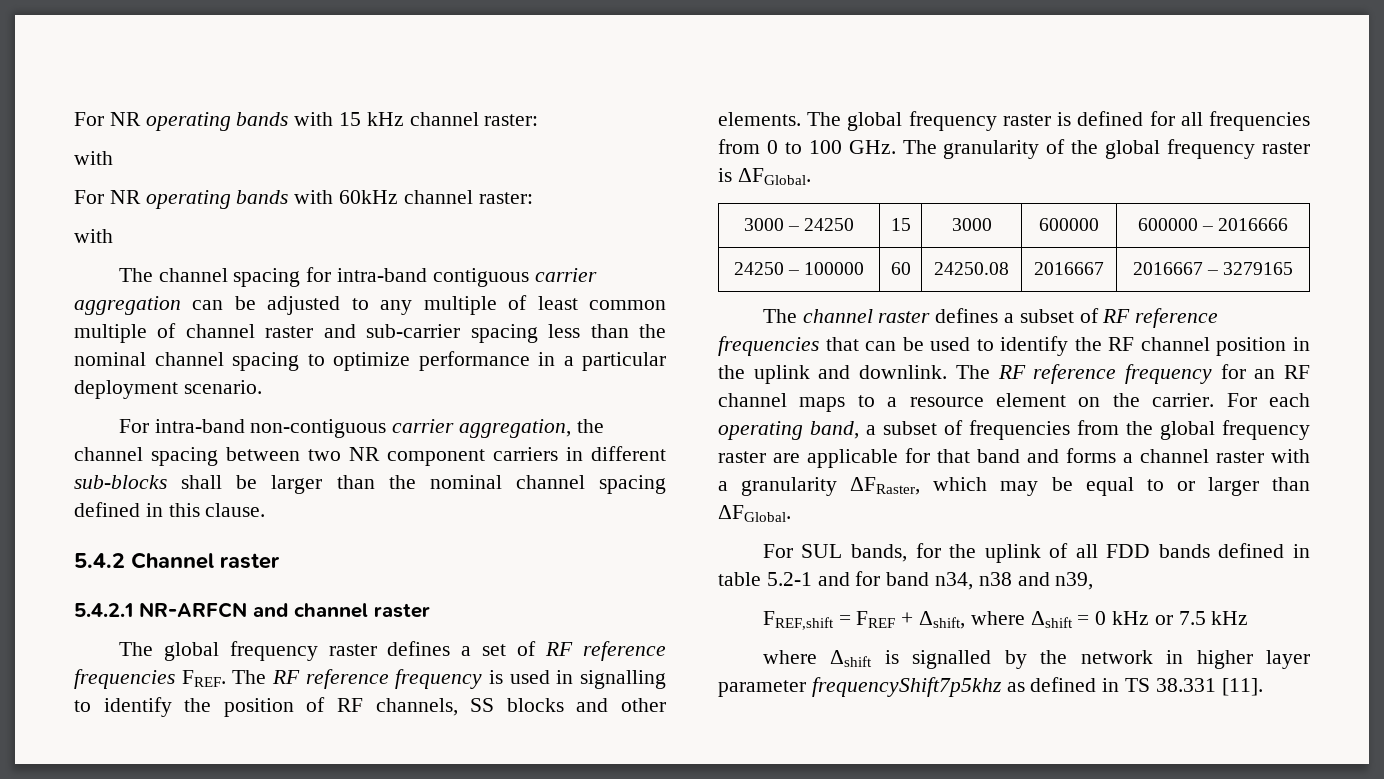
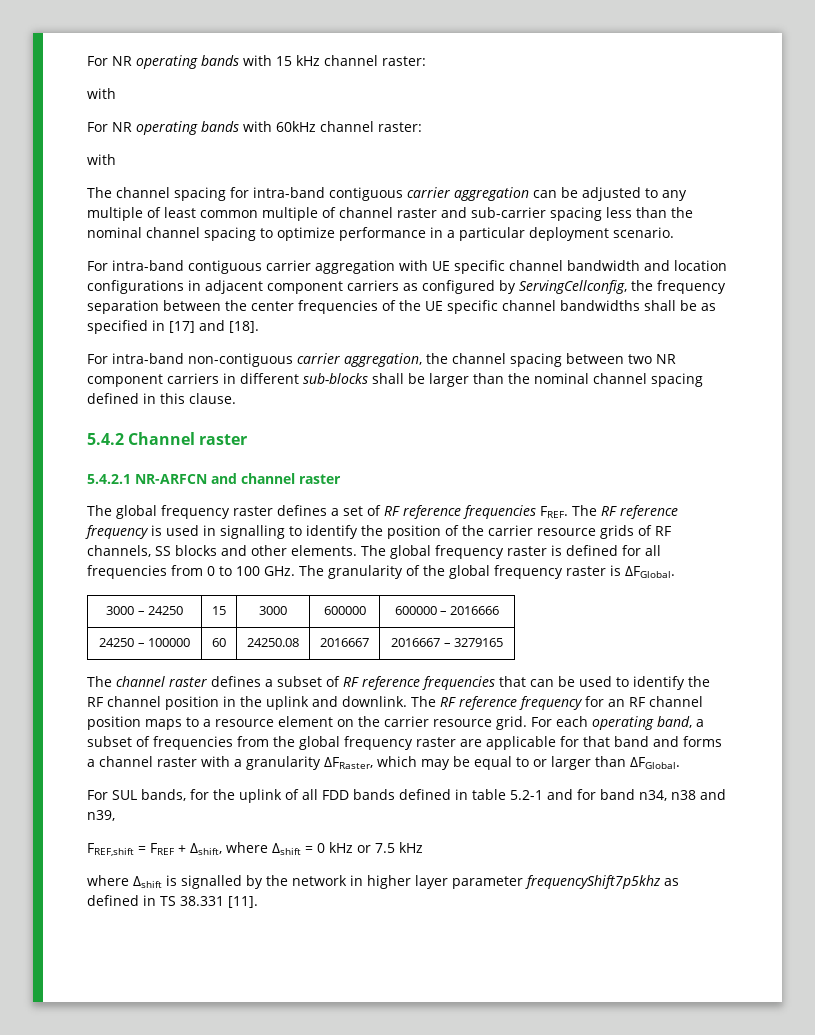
(262, 387) none -> [87,260,727,274] [87,280,726,294] [87,300,716,314] [87,320,259,334] // For intra-band contiguous carrier aggregation with UE specific channel bandwidth and location configurations in adjacent component carriers as configured by ServingCellconfig, the frequency separation between the center frequencies of the UE specific channel bandwidths shall be as specified in [17] and [18].
(326, 704) none -> [462,525,652,539] the carrier resource grids of
(787, 400) none -> [87,716,141,730] position
[1152,393,1215,407] carrier. -> [384,716,527,730] carrier resource grid.

